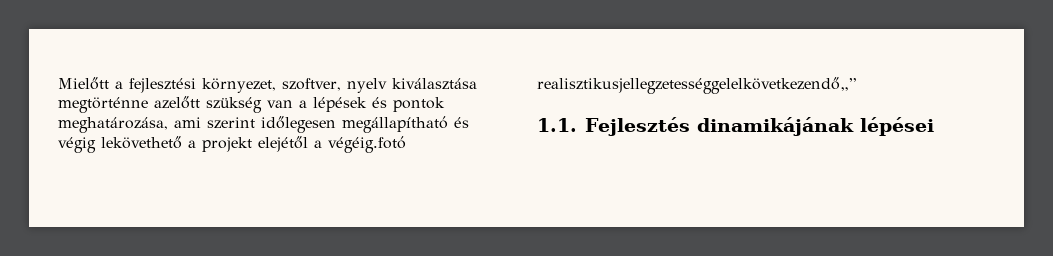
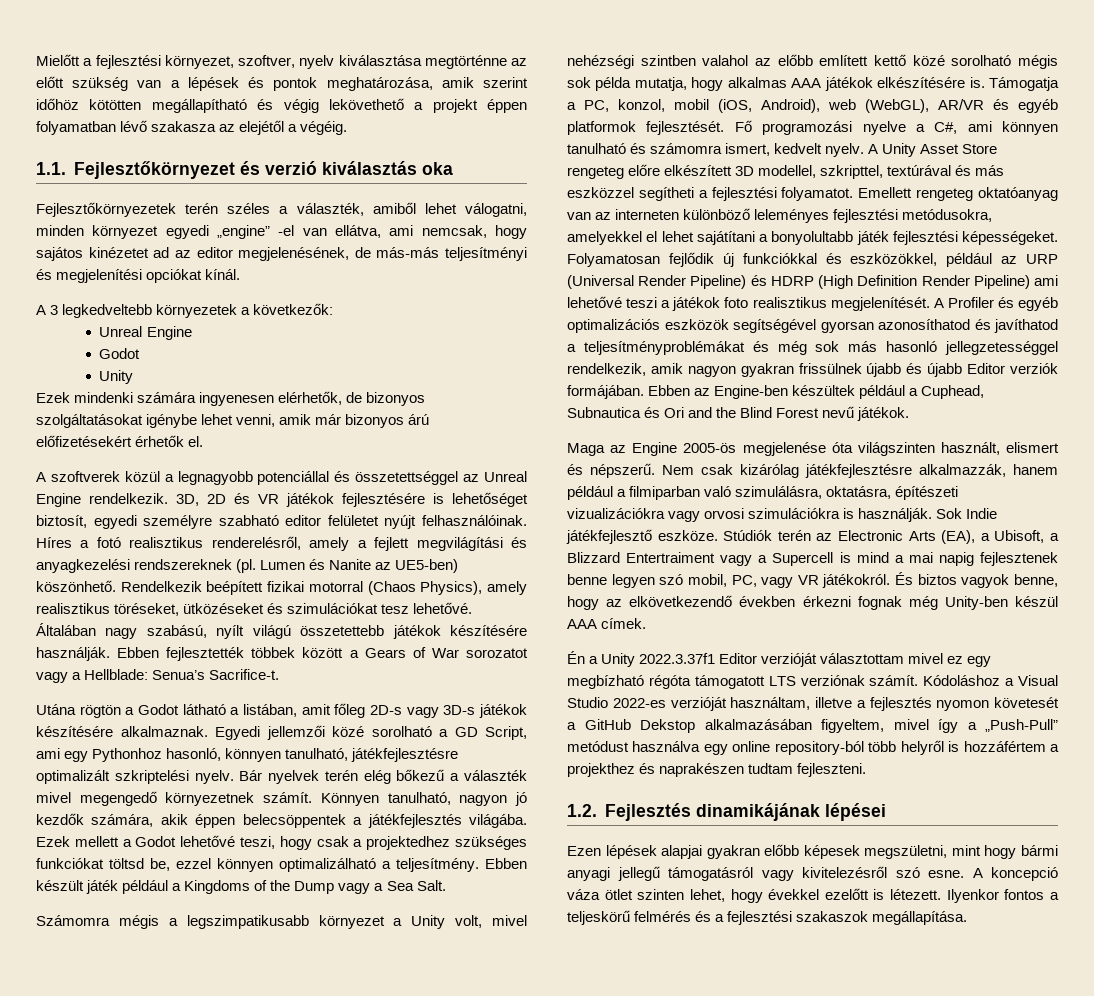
[154,96,200,109] azelőtt -> [511,58,527,66] [36,76,64,88] az előtt
[174,116,336,133] ami szerint időlegesen -> [441,77,528,88] [36,98,142,110] amik szerint időhöz kötötten
[258,136,406,153] [537,77,856,94] [537,117,934,136] elejétől a végéig.fotó realisztikusjellegzetességgelelkövetkezendő„” // 1.1. Fejlesztés dinamikájának lépései -> [487,99,527,113] [36,120,348,135] [36,161,453,179] [36,202,527,217] [36,225,527,239] [36,247,527,261] [36,269,241,283] [36,303,334,318] [99,326,192,340] [99,348,141,359] [99,370,134,384] [36,391,426,406] [36,414,430,428] [36,435,204,447] [36,471,528,485] [36,492,528,507] [36,515,527,529] [36,536,527,551] [36,559,459,573] [36,580,527,595] [36,602,473,616] [36,623,527,639] [36,647,528,661] [36,669,280,683] [36,703,528,718] [36,725,527,740] [36,748,459,762] [36,769,527,784] [36,791,527,806] [36,813,528,828] [36,835,527,850] [36,858,527,872] [36,880,446,894] [36,915,527,929] [567,54,1058,69] [567,77,1059,91] [567,99,1058,113] [567,120,1058,135] [567,143,998,157] [567,164,1005,179] [567,187,1058,201] [567,208,993,223] [567,231,1058,245] [567,252,1058,267] [567,275,1058,289] [567,296,1058,311] [567,319,1058,333] [567,341,1058,355] [567,363,1058,377] [567,385,985,399] [567,406,910,421] [567,442,1059,456] [567,463,1058,478] [567,486,959,500] [567,508,998,522] [566,529,1059,544] [567,552,1058,566] [567,572,1058,588] [567,595,1058,610] [567,618,647,629] [567,651,992,667] [567,675,1058,689] [567,697,1059,711] [567,719,1058,733] [567,740,1059,755] [567,763,867,777] [567,803,886,821] [567,844,1058,859] [567,866,1058,881] [567,888,1059,903] [567,910,968,925] éppen folyamatban lévő szakasza az elejétől a végéig. // 1.1. Fejlesztőkörnyezet és verzió kiválasztás oka // Fejlesztőkörnyezetek terén széles a választék, amiből lehet válogatni, minden környezet egyedi „engine” -el van ellátva, ami nemcsak, hogy sajátos kinézetet ad az editor megjelenésének, de más-más teljesítményi és megjelenítési opciókat kínál. // A 3 legkedveltebb környezetek a következők: // Unreal Engine // Godot // Unity // Ezek mindenki számára ingyenesen elérhetők, de bizonyos szolgáltatásokat igénybe lehet venni, amik már bizonyos árú előfizetésekért érhetők el. // A szoftverek közül a legnagyobb potenciállal és összetettséggel az Unreal Engine rendelkezik. 3D, 2D és VR játékok fejlesztésére is lehetőséget biztosít, egyedi személyre szabható editor felületet nyújt felhasználóinak. Híres a fotó realisztikus renderelésről, amely a fejlett megvilágítási és anyagkezelési rendszereknek (pl. Lumen és Nanite az UE5-ben) köszönhető. Rendelkezik beépített fizikai motorral (Chaos Physics), amely realisztikus töréseket, ütközéseket és szimulációkat tesz lehetővé. Általában nagy szabású, nyílt világú összetettebb játékok készítésére használják. Ebben fejlesztették többek között a Gears of War sorozatot vagy a Hellblade: Senua’s Sacrifice-t. // Utána rögtön a Godot látható a listában, amit főleg 2D-s vagy 3D-s játékok készítésére alkalmaznak. Egyedi jellemzői közé sorolható a GD Script, ami egy Pythonhoz hasonló, könnyen tanulható, játékfejlesztésre optimalizált szkriptelési nyelv. Bár nyelvek terén elég bőkezű a választék mivel megengedő környezetnek számít. Könnyen tanulható, nagyon jó kezdők számára, akik éppen belecsöppentek a játékfejlesztés világába. Ezek mellett a Godot lehetővé teszi, hogy csak a projektedhez szükséges funkciókat töltsd be, ezzel könnyen optimalizálható a teljesítmény. Ebben készült játék például a Kingdoms of the Dump vagy a Sea Salt. // Számomra mégis a legszimpatikusabb környezet a Unity volt, mivel nehézségi szintben valahol az előbb említett kettő közé sorolható mégis sok példa mutatja, hogy alkalmas AAA játékok elkészítésére is. Támogatja a PC, konzol, mobil (iOS, Android), web (WebGL), AR/VR és egyéb platformok fejlesztését. Fő programozási nyelve a C#, ami könnyen tanulható és számomra ismert, kedvelt nyelv. A Unity Asset Store rengeteg előre elkészített 3D modellel, szkripttel, textúrával és más eszközzel segítheti a fejlesztési folyamatot. Emellett rengeteg oktatóanyag van az interneten különböző leleményes fejlesztési metódusokra, amelyekkel el lehet sajátítani a bonyolultabb játék fejlesztési képességeket. Folyamatosan fejlődik új funkciókkal és eszközökkel, például az URP (Universal Render Pipeline) és HDRP (High Definition Render Pipeline) ami lehetővé teszi a játékok foto realisztikus megjelenítését. A Profiler és egyéb optimalizációs eszközök segítségével gyorsan azonosíthatod és javíthatod a teljesítményproblémákat és még sok más hasonló jellegzetességgel rendelkezik, amik nagyon gyakran frissülnek újabb és újabb Editor verziók formájában. Ebben az Engine-ben készültek például a Cuphead, Subnautica és Ori and the Blind Forest nevű játékok. // Maga az Engine 2005-ös megjelenése óta világszinten használt, elismert és népszerű. Nem csak kizárólag játékfejlesztésre alkalmazzák, hanem például a filmiparban való szimulálásra, oktatásra, építészeti vizualizációkra vagy orvosi szimulációkra is használják. Sok Indie játékfejlesztő eszköze. Stúdiók terén az Electronic Arts (EA), a Ubisoft, a Blizzard Entertraiment vagy a Supercell is mind a mai napig fejlesztenek benne legyen szó mobil, PC, vagy VR játékokról. És biztos vagyok benne, hogy az elkövetkezendő években érkezni fognak még Unity-ben készül AAA címek. // Én a Unity 2022.3.37f1 Editor verzióját választottam mivel ez egy megbízható régóta támogatott LTS verziónak számít. Kódoláshoz a Visual Studio 2022-es verzióját használtam, illetve a fejlesztés nyomon követesét a GitHub Dekstop alkalmazásában figyeltem, mivel így a „Push-Pull” metódust használva egy online repository-ból több helyről is hozzáfértem a projekthez és naprakészen tudtam fejleszteni. // 1.2. Fejlesztés dinamikájának lépései // Ezen lépések alapjai gyakran előbb képesek megszületni, mint hogy bármi anyagi jellegű támogatásról vagy kivitelezésről szó esne. A koncepció váza ötlet szinten lehet, hogy évekkel ezelőtt is létezett. Ilyenkor fontos a teljeskörű felmérés és a fejlesztési szakaszok megállapítása.

